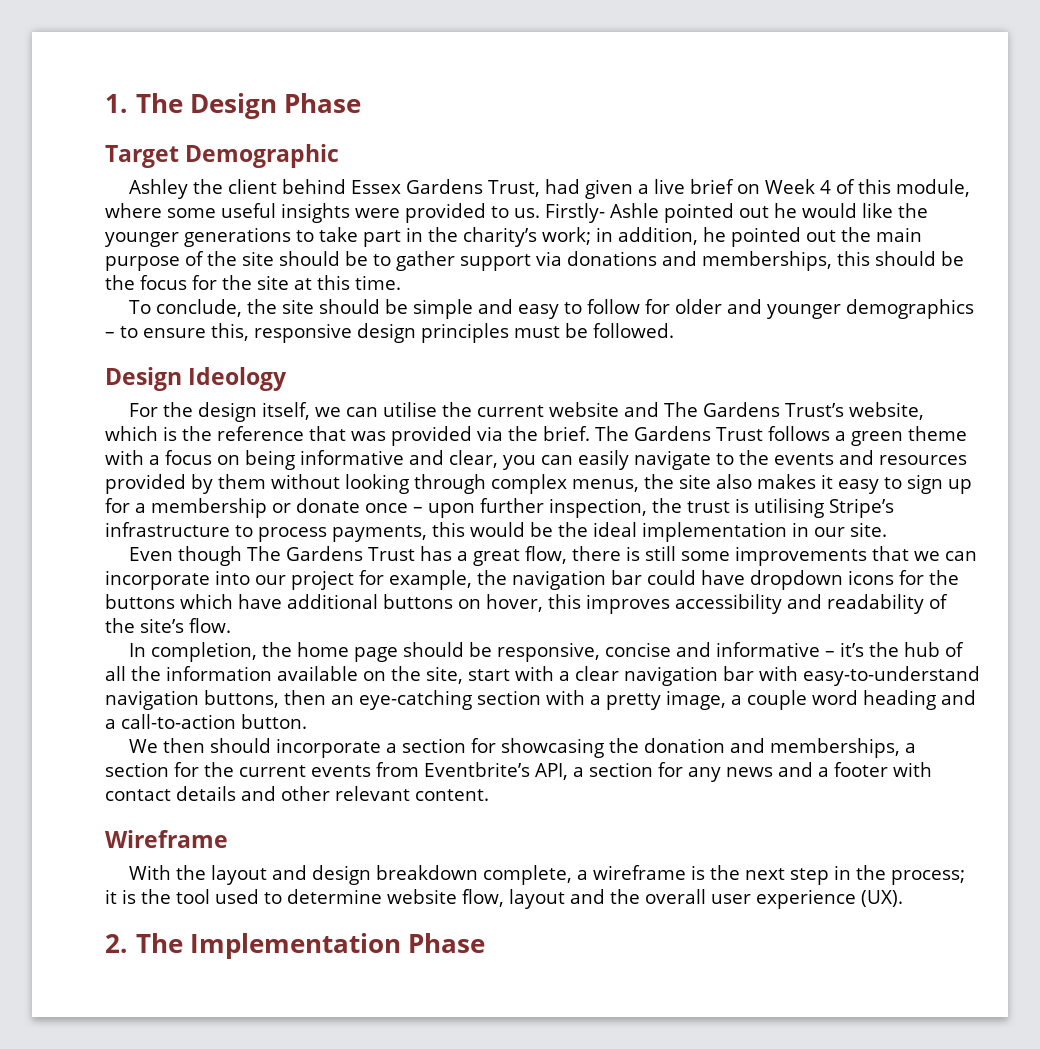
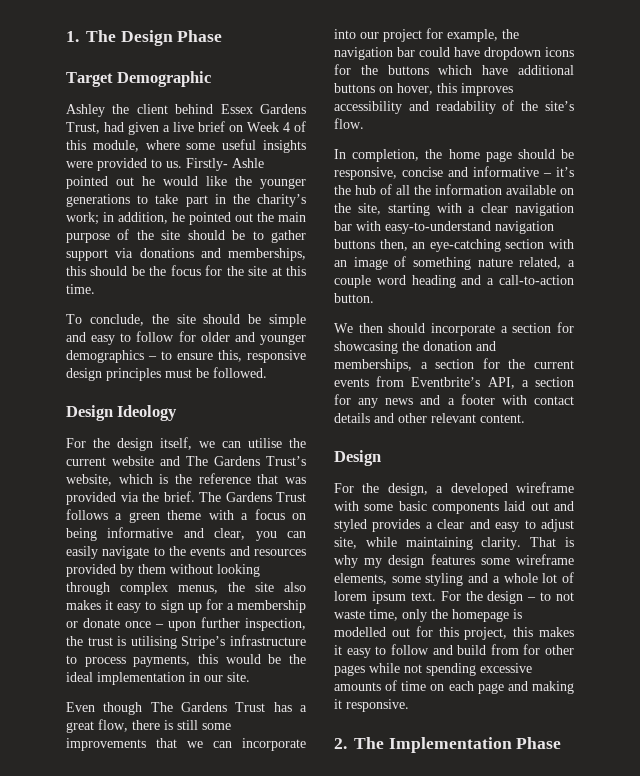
[468,669,510,681] start -> [387,203,430,216] starting
[204,690,326,708] buttons, then -> [334,239,408,251] buttons then,
[590,690,726,710] a pretty image, -> [334,256,562,270] an image of something nature related,
[105,830,228,848] [129,865,966,885] [105,889,903,909] Wireframe // With the layout and design breakdown complete, a wireframe is the next step in the process; it is the tool used to determine website flow, layout and the overall user experience (UX). -> [334,450,381,466] [334,482,574,496] [334,501,574,514] [334,519,574,532] [334,537,574,550] [334,554,574,568] [334,572,574,586] [334,591,574,604] [334,609,522,622] [334,626,574,640] [334,644,574,658] [334,663,532,676] [334,680,574,694] [334,699,409,712] Design // For the design, a developed wireframe with some basic components laid out and styled provides a clear and easy to adjust site, while maintaining clarity. That is why my design features some wireframe elements, some styling and a whole lot of lorem ipsum text. For the design – to not waste time, only the homepage is modelled out for this project, this makes it easy to follow and build from for other pages while not spending excessive amounts of time on each page and making it responsive.

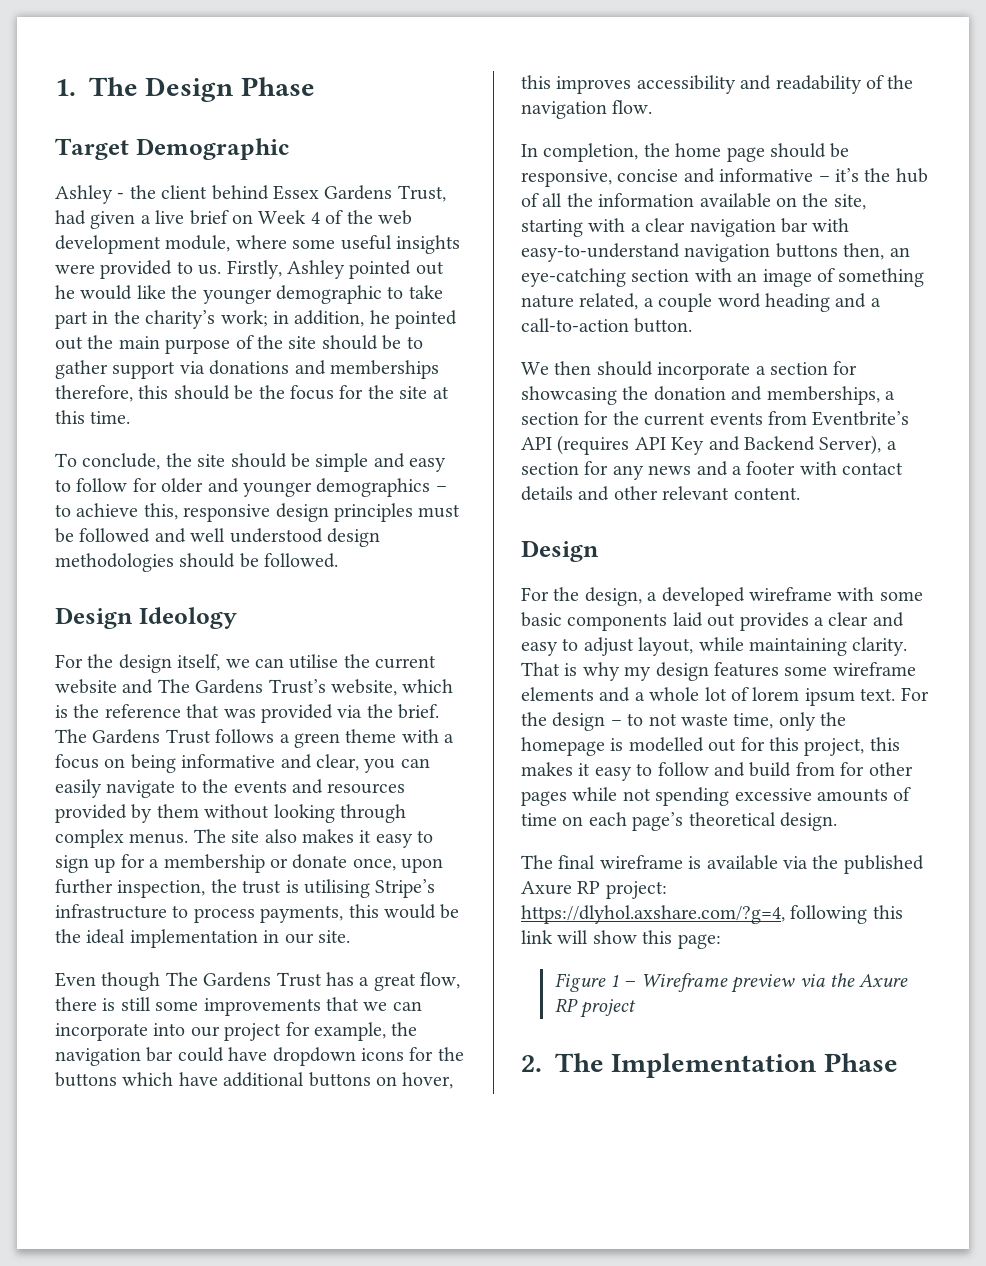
(105, 110) none -> [117,193,125,199] -
[66,140,86,150] this -> [346,210,412,225] [55,235,161,254] the web development
[186,158,264,171] Firstly- Ashle -> [226,260,345,279] Firstly, Ashley
[66,194,130,207] generations -> [276,285,382,304] demographic
[228,248,306,261] memberships, -> [330,360,439,379] [55,385,133,402] memberships therefore,
[177,353,213,360] ensure -> [76,503,139,517] achieve
(209, 373) none -> [79,528,380,547] [55,553,259,572] followed and well understood design methodologies should be
[178,582,245,594] menus, the -> [129,829,226,844] menus. The
[125,621,164,628] once – -> [352,858,396,871] once,
[545,101,574,111] site’s -> [521,101,607,119] navigation
[487,377,515,389] API, -> [521,435,882,455] API (requires API Key and Backend Server),
[554,501,574,511] [334,519,367,532] and styled -> (736, 620) none
[334,537,357,549] site, -> [638,637,694,656] layout,
[334,573,464,586] elements, some styling -> [521,687,594,701] elements
[477,681,574,694] [334,699,409,712] page and making it responsive. -> [632,812,837,831] [521,855,924,874] [521,881,667,899] [521,905,903,924] [521,930,721,949] [554,973,909,993] [554,998,636,1018] page’s theoretical design. // The final wireframe is available via the published Axure RP project: https://dlyhol.axshare.com/?g=4, following this link will show this page: // Figure 1 – Wireframe preview via the Axure RP project

